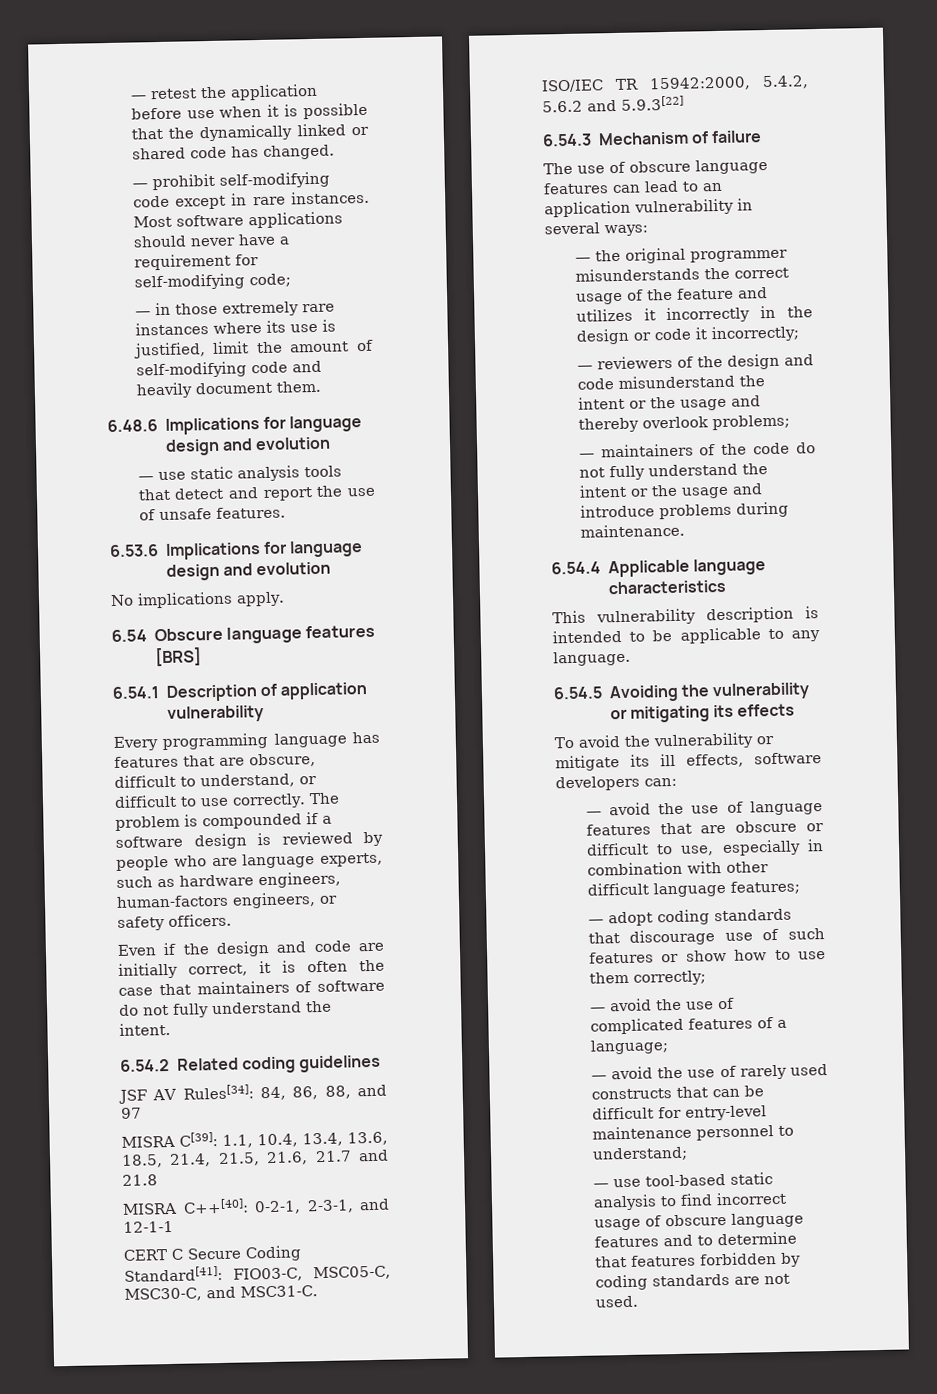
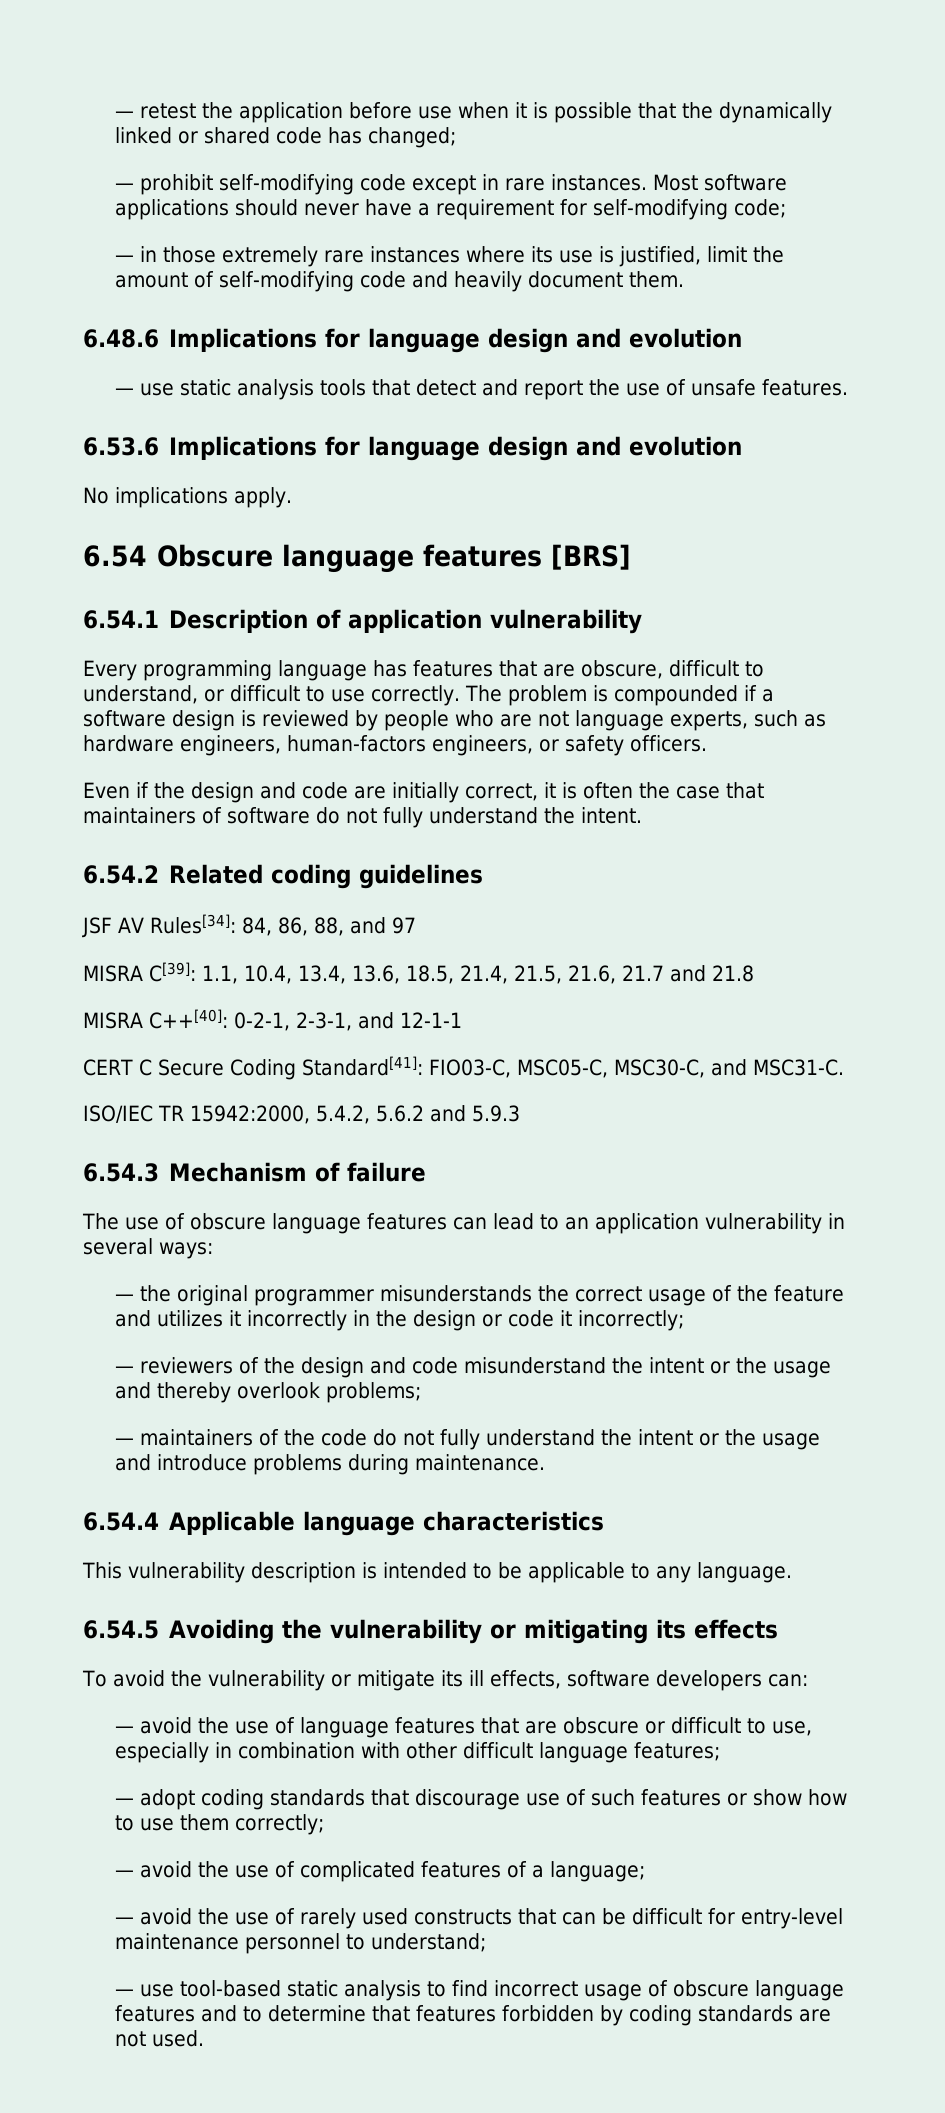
[262,144,335,160] changed. -> [368,127,457,148] changed;
(238, 862) none -> [538,711,569,727] not
[621,95,684,111] 5.9.3[22] -> [472,1105,520,1122] 5.9.3

